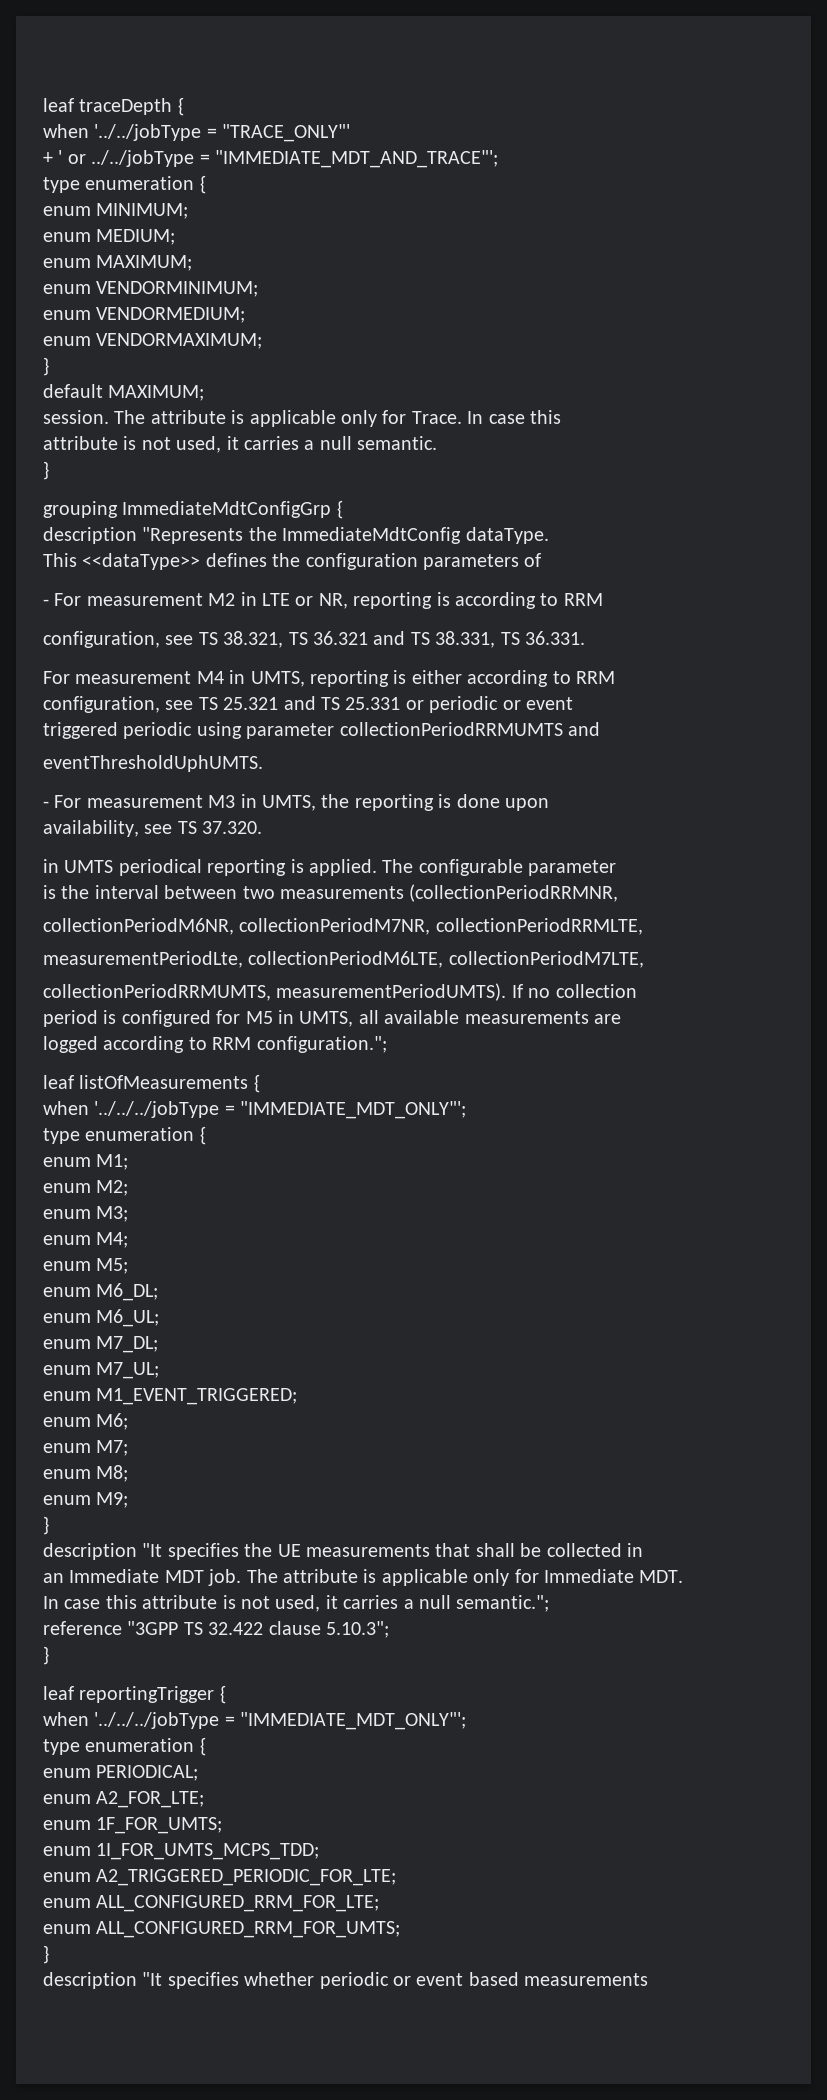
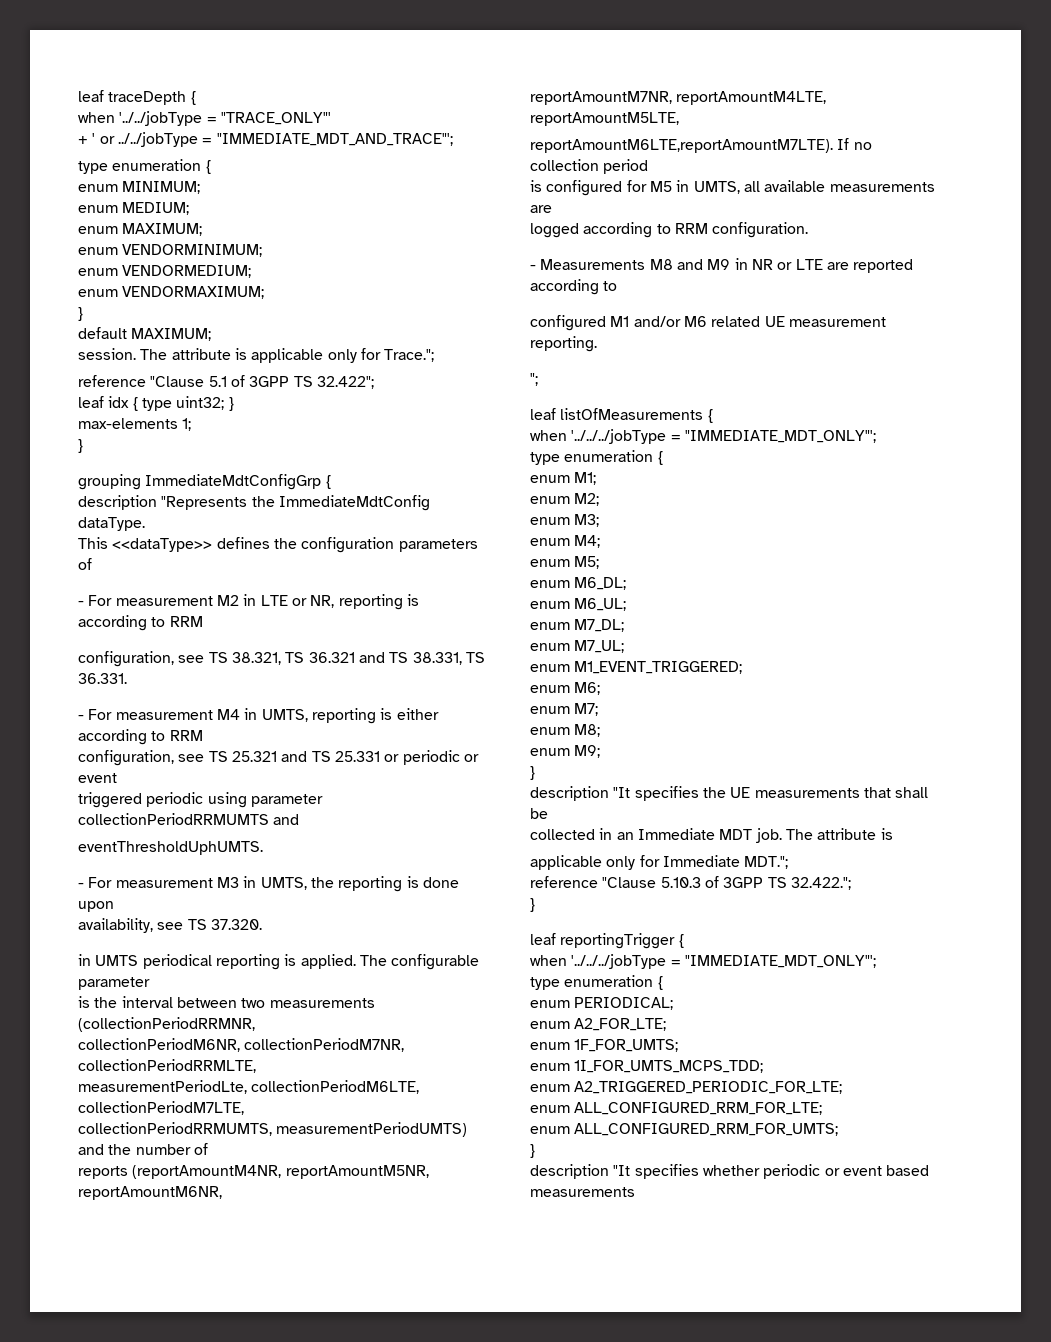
[411,410,561,424] [43,436,438,453] Trace. In case this // attribute is not used, it carries a null semantic. -> [384,349,435,362] [78,375,374,389] [78,396,234,411] [78,418,192,431] Trace."; // reference "Clause 5.1 of 3GPP TS 32.422"; // leaf idx { type uint32; } // max-elements 1;
(585, 638) none -> [78,715,84,720] -
[276,983,507,1001] measurementPeriodUMTS). -> [276,1122,468,1137] [78,1143,208,1155] [78,1165,429,1179] [78,1186,222,1200] [530,91,827,105] [530,112,679,126] [530,139,833,153] measurementPeriodUMTS) and the number of // reports (reportAmountM4NR, reportAmountM5NR, reportAmountM6NR, // reportAmountM7NR, reportAmountM4LTE, reportAmountM5LTE, // reportAmountM6LTE,reportAmountM7LTE).
[43,1010,98,1027] // period -> [603,159,649,174] period //
[256,1036,387,1053] configuration."; -> [712,222,809,238] [530,258,914,273] [530,279,618,295] [530,315,886,331] [530,336,597,352] [530,373,538,386] configuration. // - Measurements M8 and M9 in NR or LTE are reported according to // configured M1 and/or M6 related UE measurement reporting. // ";
(542, 1550) none -> (548, 813) //
(643, 1550) // -> (613, 834) none
(377, 1576) none -> (893, 834) //
[639,1570,684,1583] [43,1595,550,1612] [43,1621,389,1638] MDT. // In case this attribute is not used, it carries a null semantic."; // reference "3GPP TS 32.422 clause 5.10.3"; -> [744,856,789,869] [530,876,851,890] MDT."; // reference "Clause 5.10.3 of 3GPP TS 32.422.";

